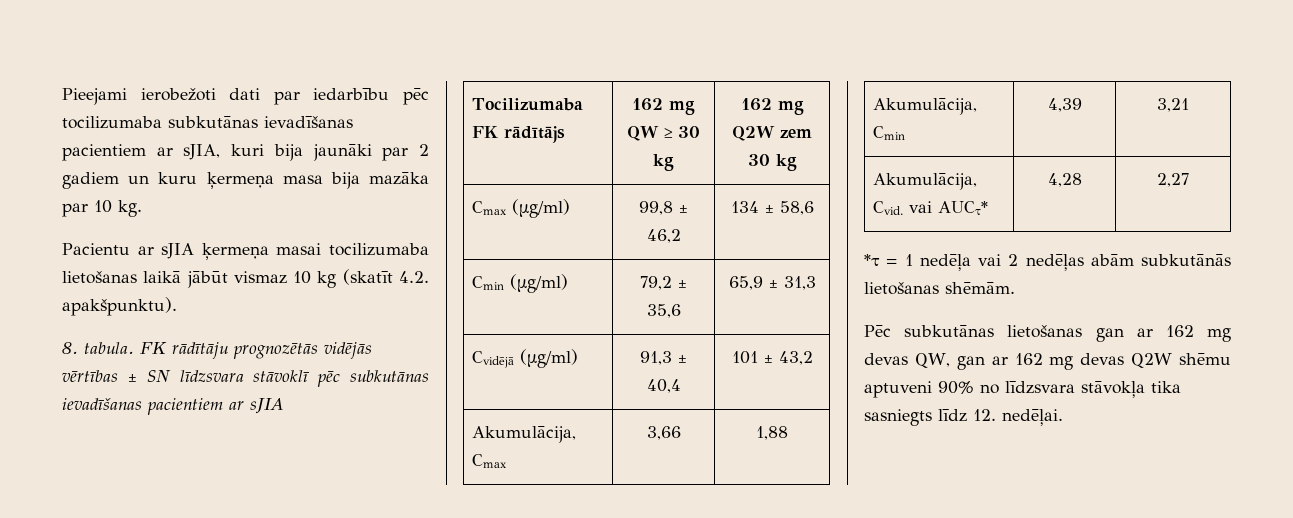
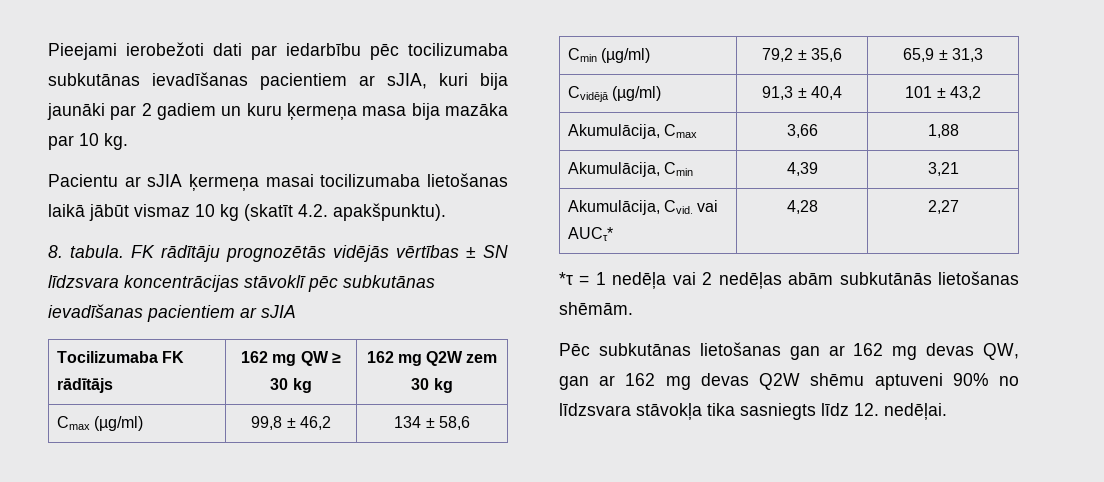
(244, 376) none -> [124,275,239,292] koncentrācijas

